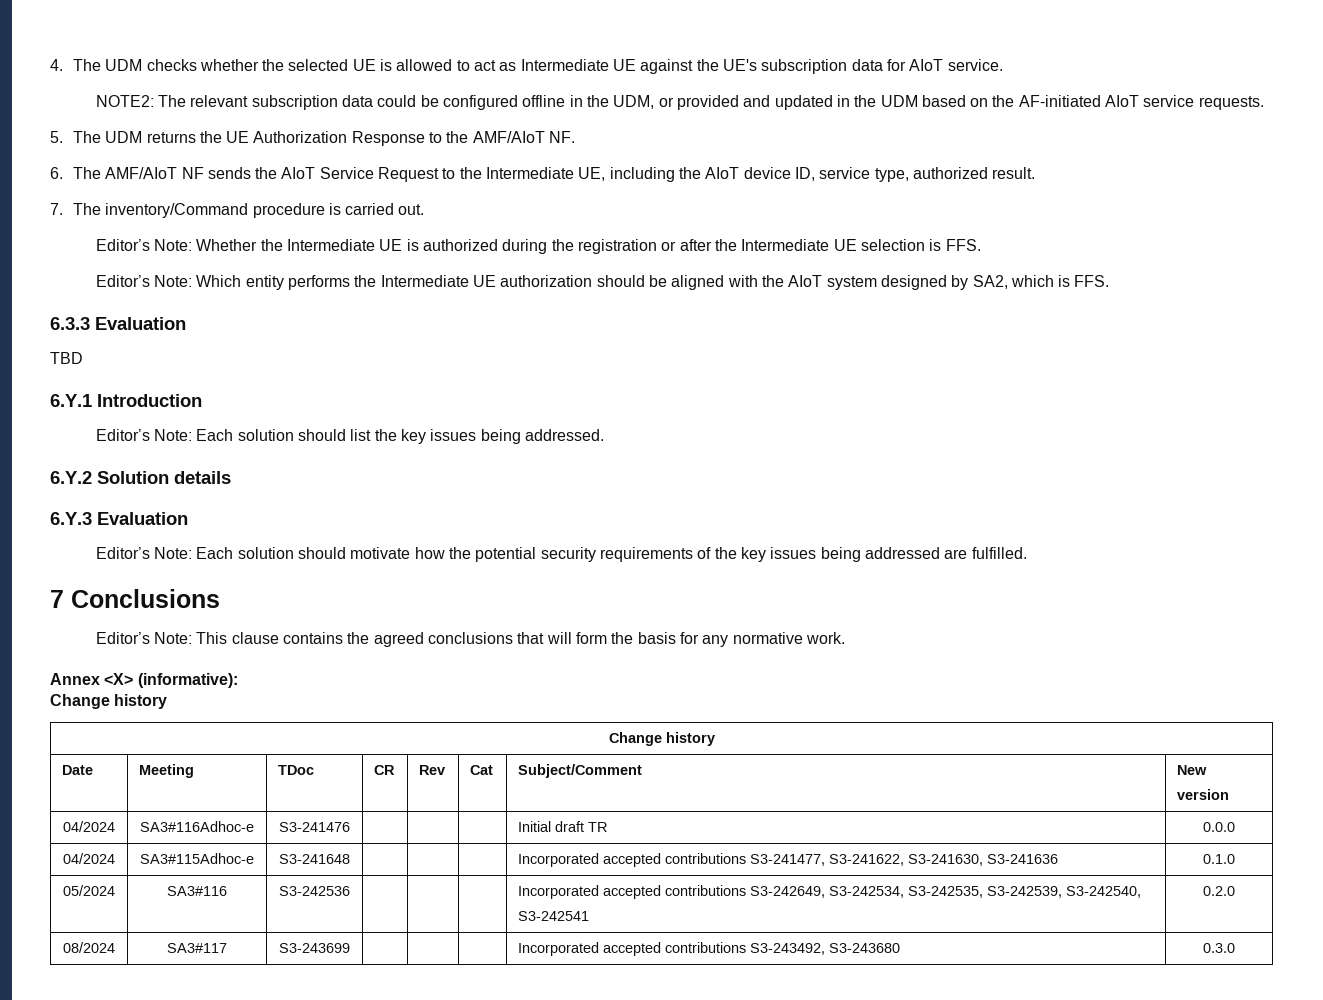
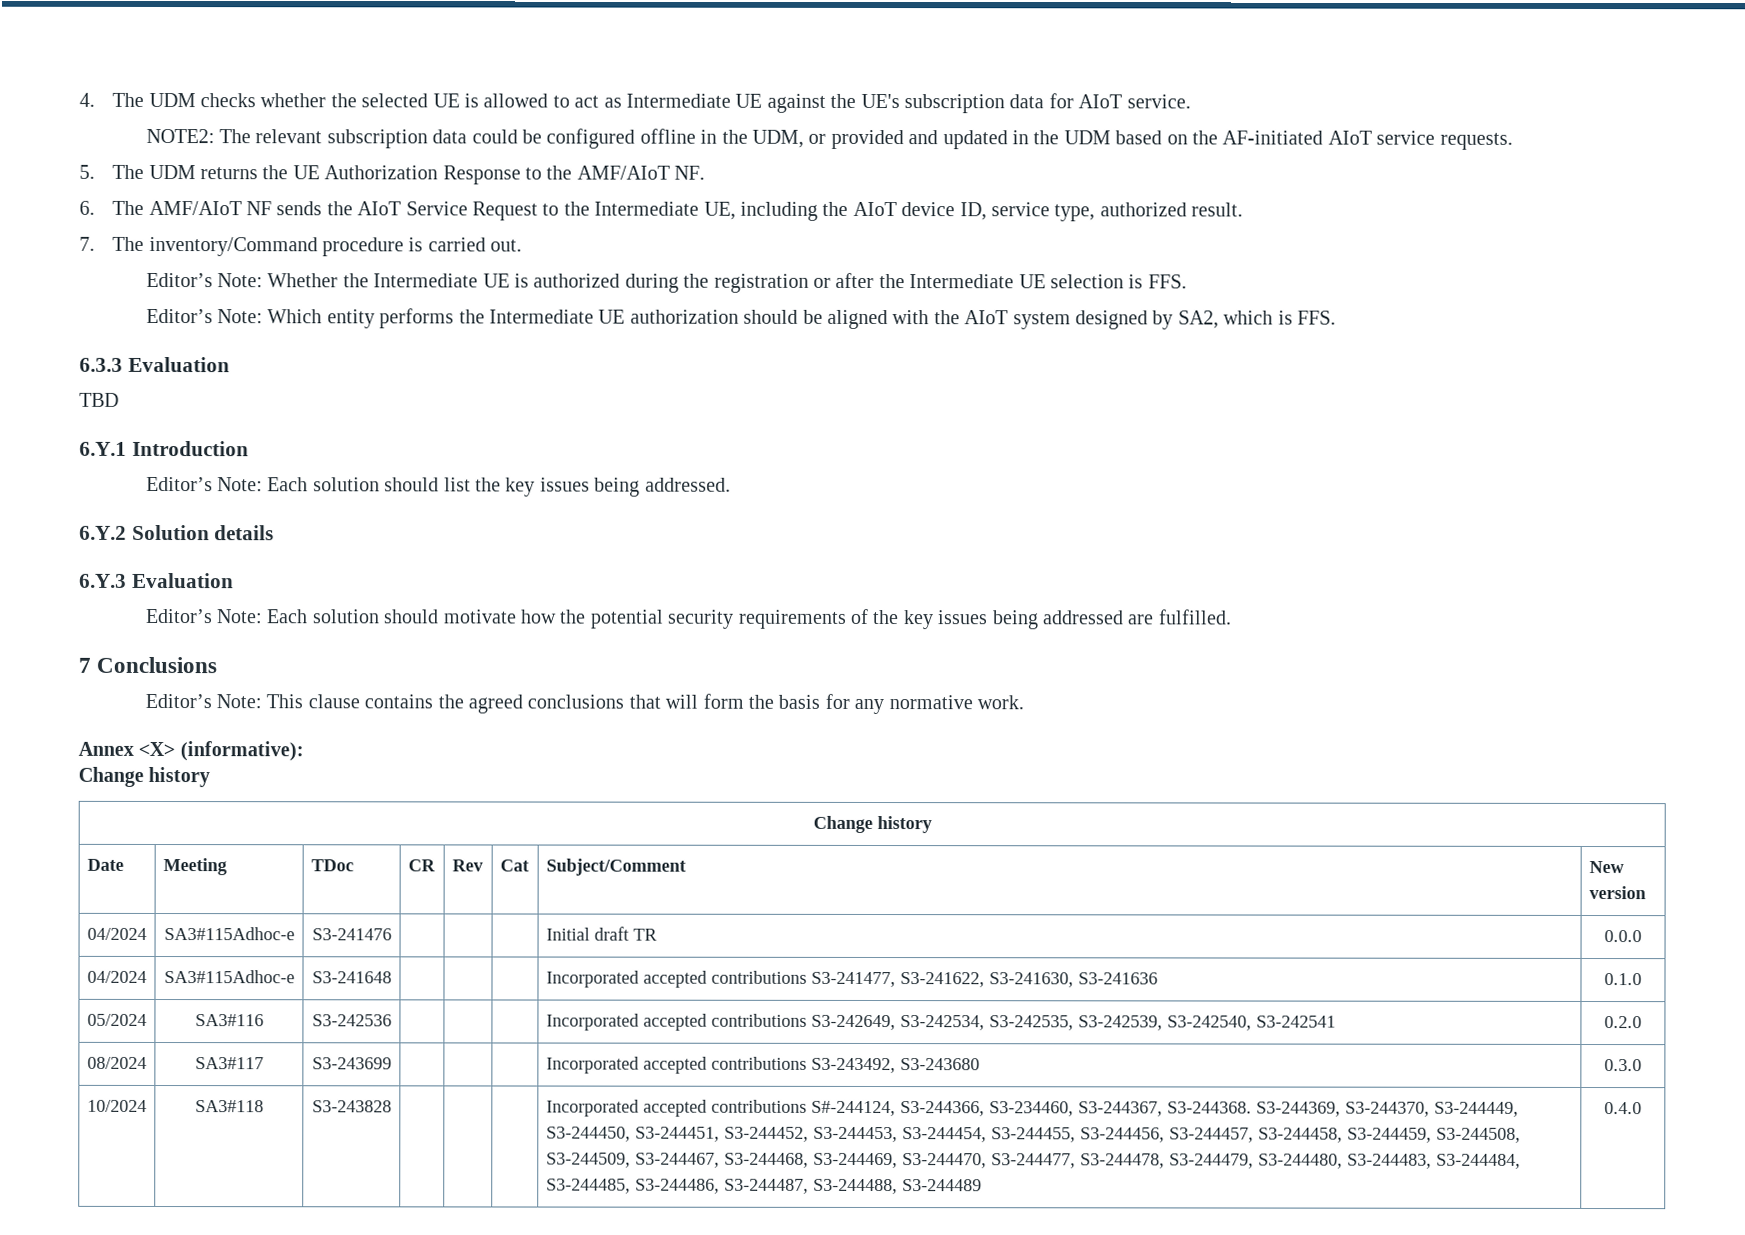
[140,821,254,832] SA3#116Adhoc-e -> [163,927,295,941] SA3#115Adhoc-e
(1235, 948) none -> [87,1099,147,1112] [194,1100,264,1113] [311,1100,392,1113] [545,1099,1519,1117] [545,1126,1521,1143] [545,1152,1521,1169] [545,1178,982,1195] [1604,1102,1642,1115] // 10/2024 | SA3#118 | S3-243828 | | | | Incorporated accepted contributions S#-244124, S3-244366, S3-234460, S3-244367, S3-244368. S3-244369, S3-244370, S3-244449, S3-244450, S3-244451, S3-244452, S3-244453, S3-244454, S3-244455, S3-244456, S3-244457, S3-244458, S3-244459, S3-244508, S3-244509, S3-244467, S3-244468, S3-244469, S3-244470, S3-244477, S3-244478, S3-244479, S3-244480, S3-244483, S3-244484, S3-244485, S3-244486, S3-244487, S3-244488, S3-244489 | 0.4.0

